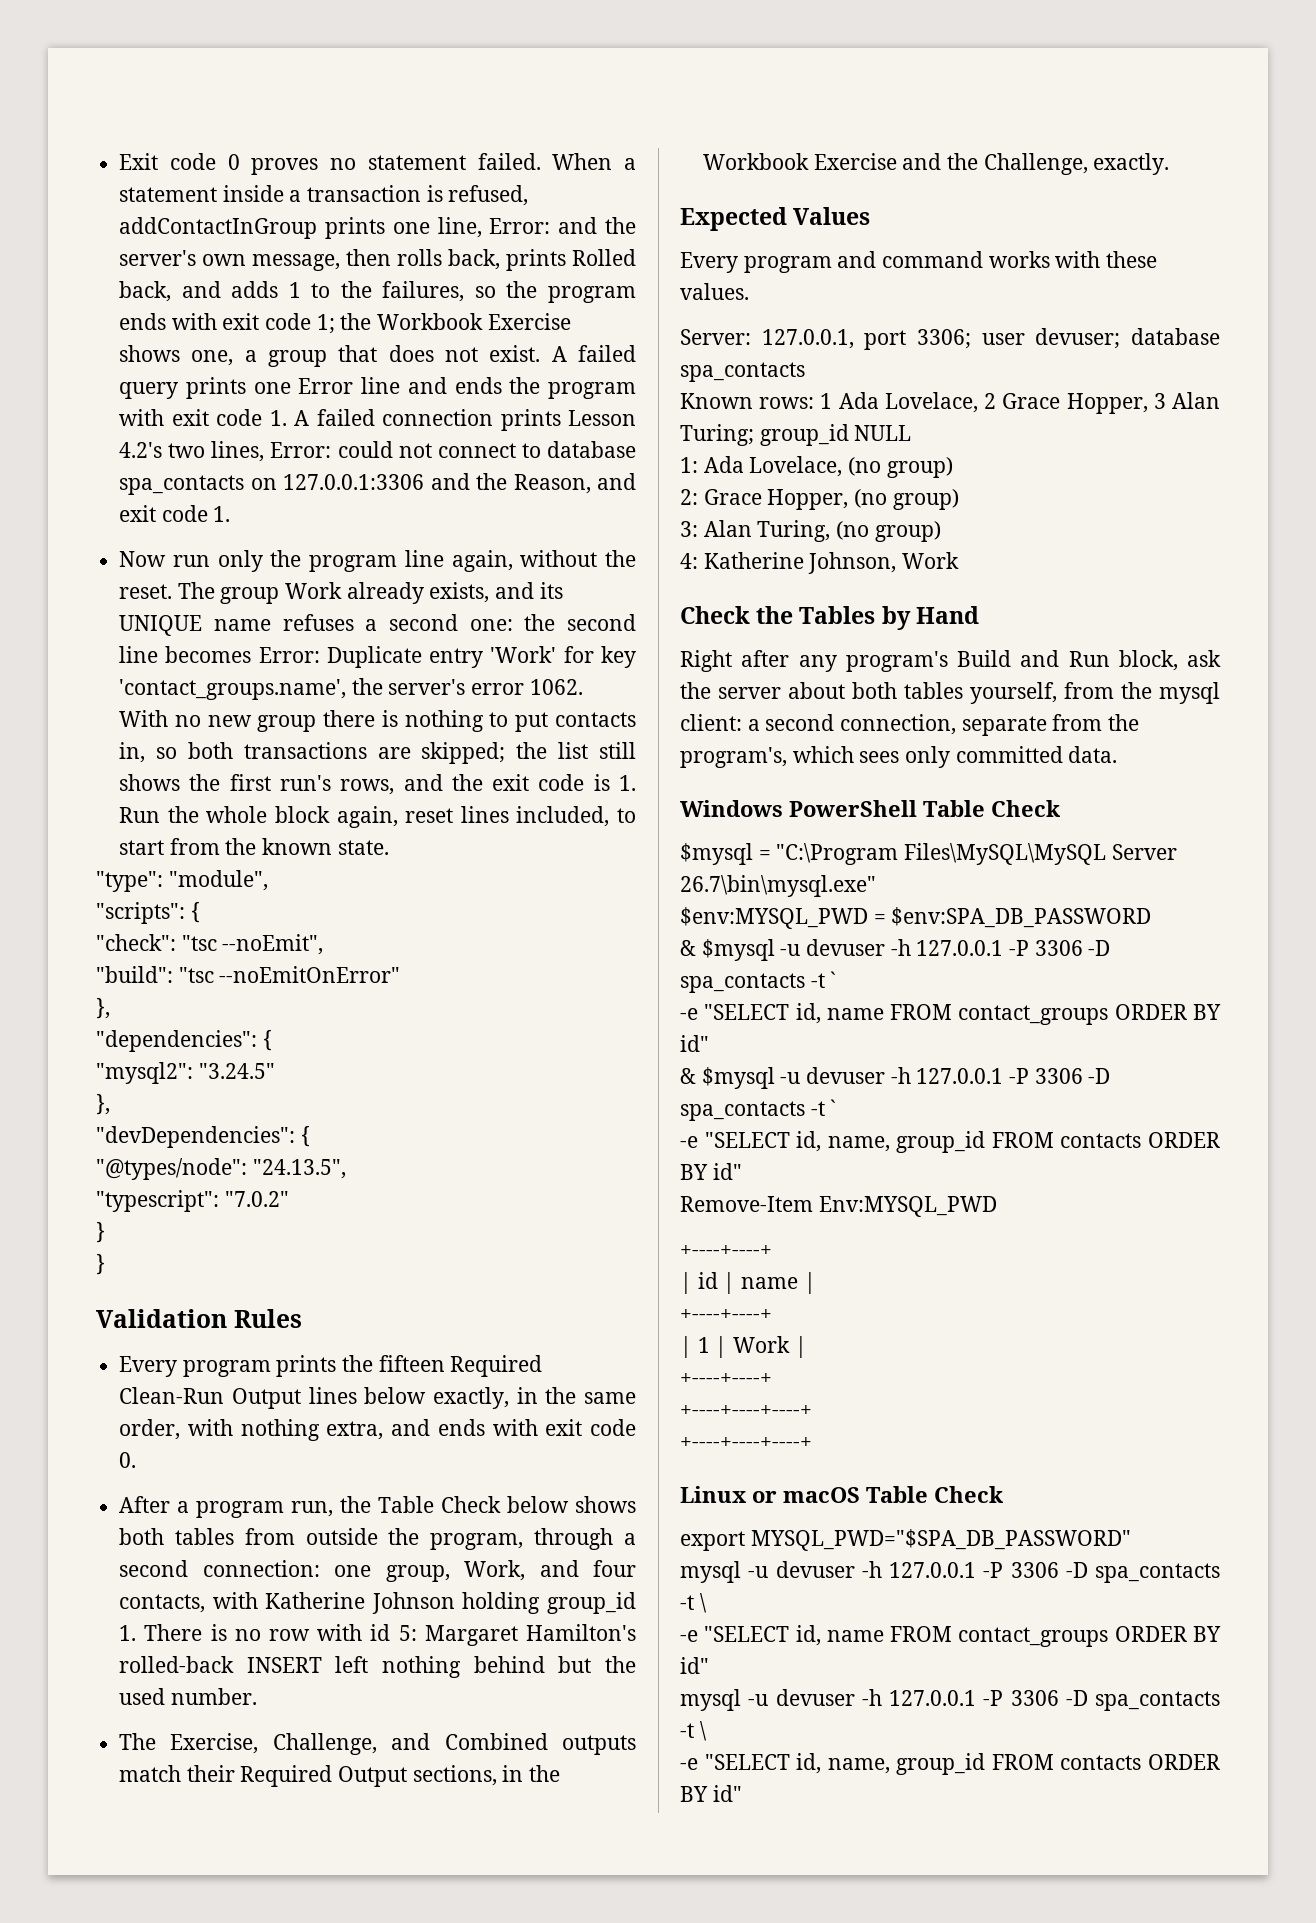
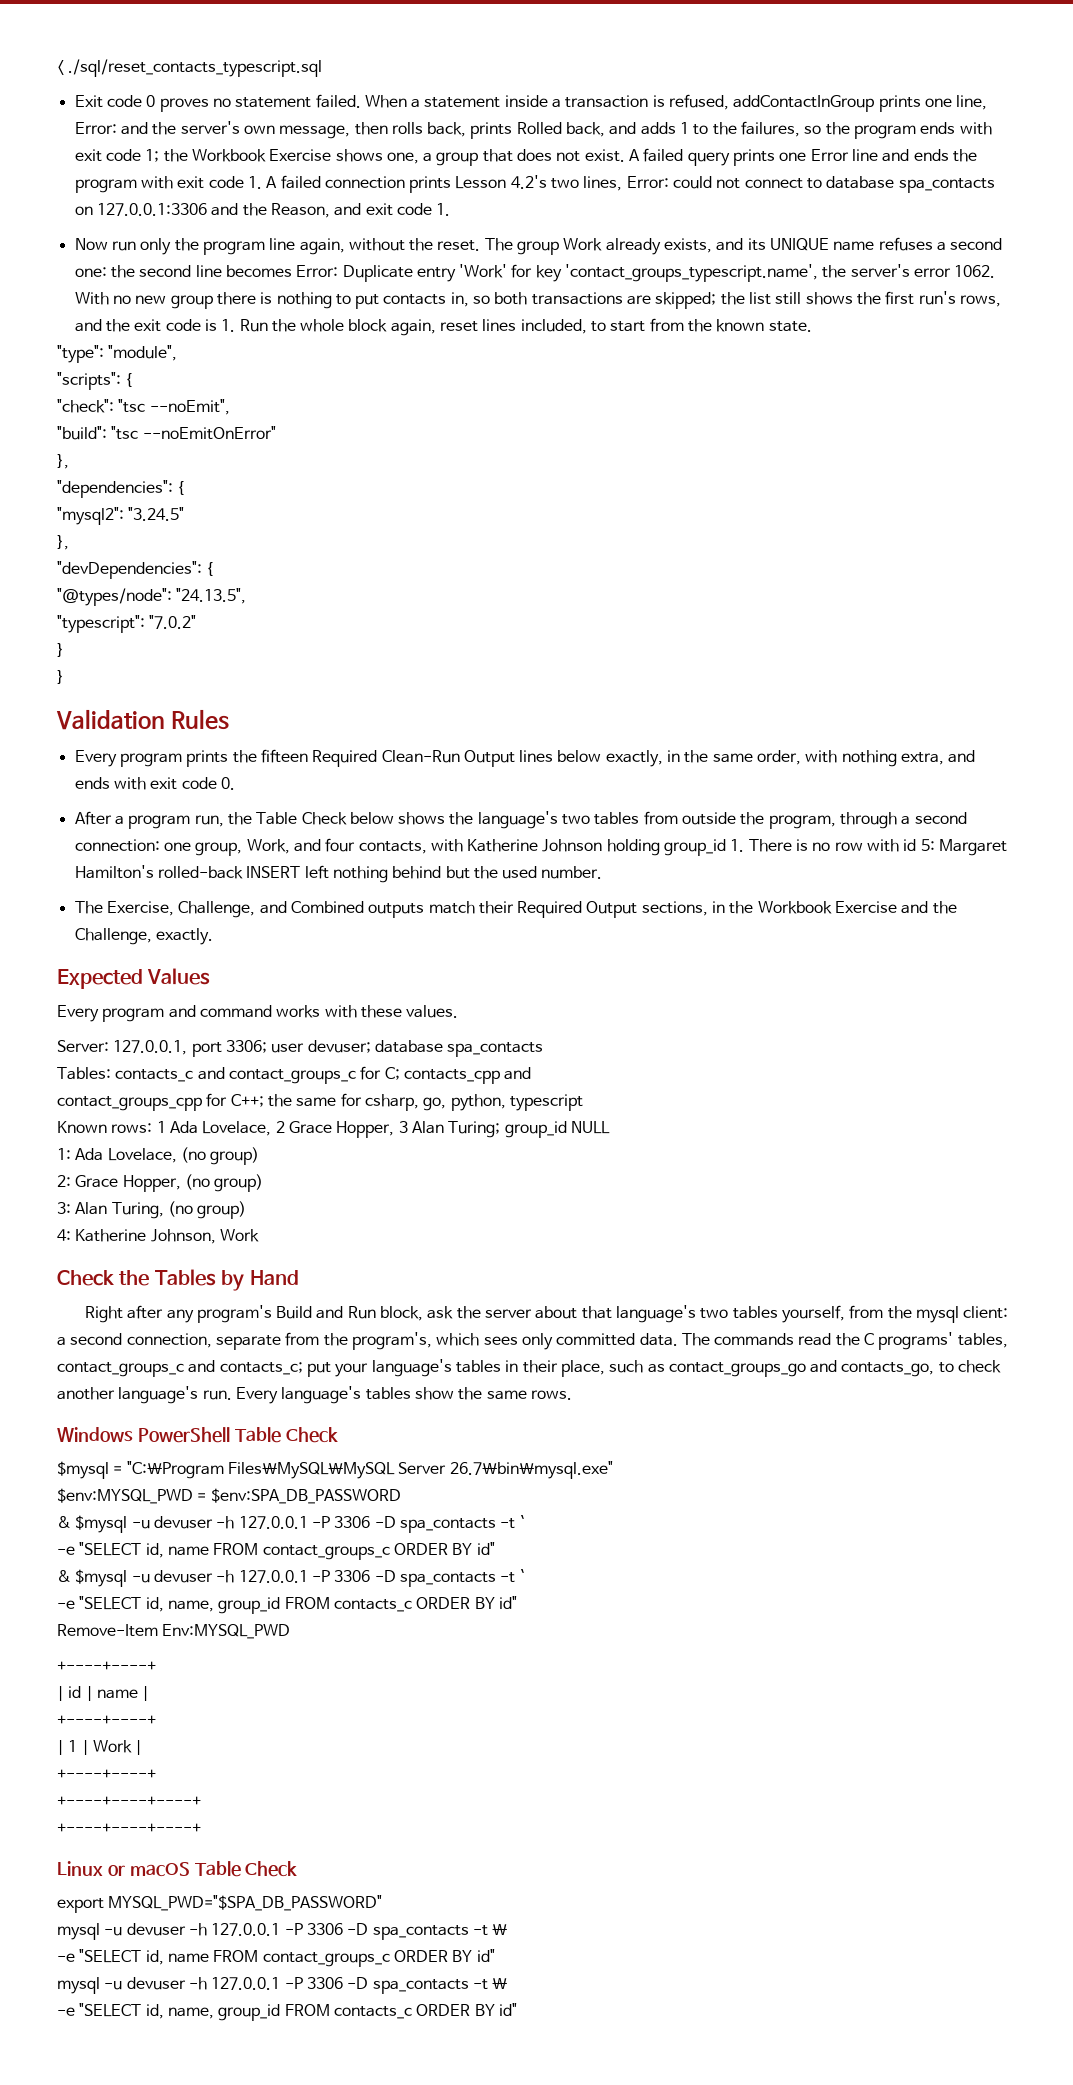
(119, 161) none -> [57,59,323,77] < ./sql/reset_contacts_typescript.sql //
[119,679,347,700] 'contact_groups.name', -> [565,264,819,282] 'contact_groups_typescript.name',
[119,1528,165,1545] both -> [449,811,591,829] the language's two
(805, 372) none -> [57,1066,532,1084] [57,1093,583,1111] // Tables: contacts_c and contact_groups_c for C; contacts_cpp and // contact_groups_cpp for C++; the same for csharp, go, python, typescript
[852,682,897,699] both -> [581,1305,729,1323] that language's two
(1118, 754) none -> [681,1332,1008,1350] [57,1359,1002,1377] [57,1386,572,1404] The commands read the C programs' tables, contact_groups_c and contacts_c; put your language's tables in their place, such as contact_groups_go and contacts_go, to check another language's run. Every language's tables show the same rows.
[958,1005,1109,1025] contact_groups -> [262,1545,390,1560] contact_groups_c
[1060,1133,1142,1148] contacts -> [333,1599,412,1612] contacts_c
[958,1627,1109,1647] contact_groups -> [262,1952,390,1967] contact_groups_c
[1060,1755,1142,1770] contacts -> [333,2006,412,2019] contacts_c

